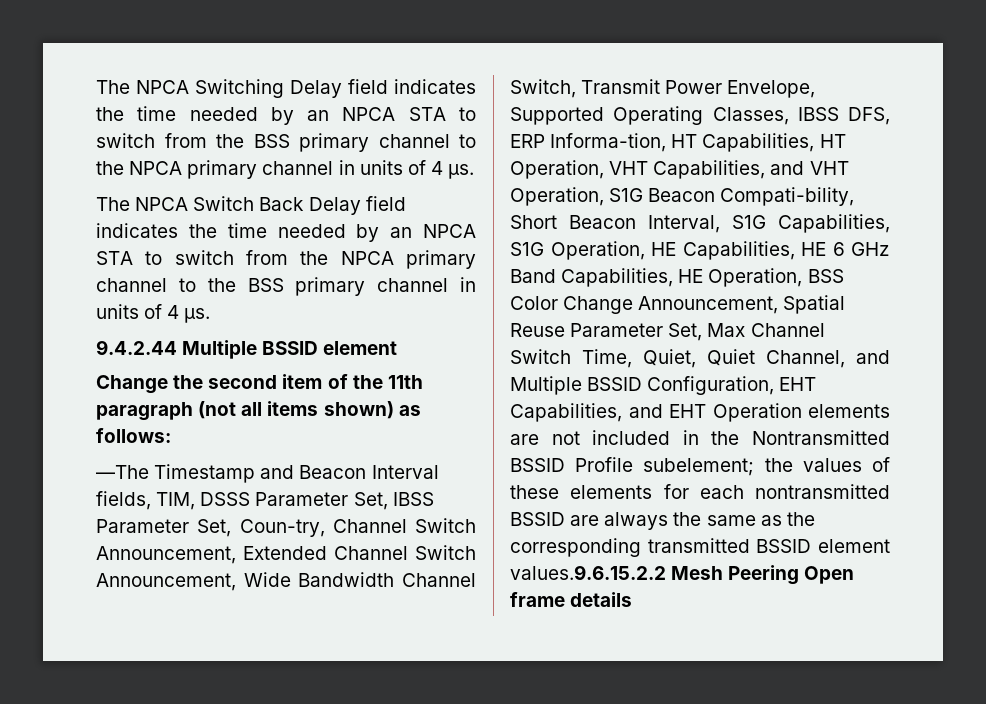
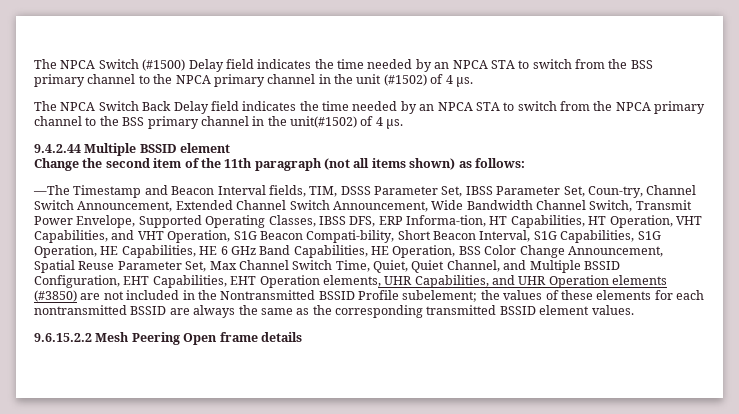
[96,79,284,98] The NPCA Switching -> [34,59,186,71] The NPCA Switch (#1500)
[359,160,403,175] units -> [334,74,427,86] the unit (#1502)
[96,304,139,319] units -> [267,116,357,128] the unit(#1502)
[628,404,663,418] and -> (227, 281) none
[808,404,890,418] elements -> [322,275,668,288] [34,290,77,302] elements, UHR Capabilities, and UHR Operation elements (#3850)
[510,565,666,580] values.9.6.15.2.2 -> [591,305,634,315] [34,333,92,342] values. // 9.6.15.2.2

